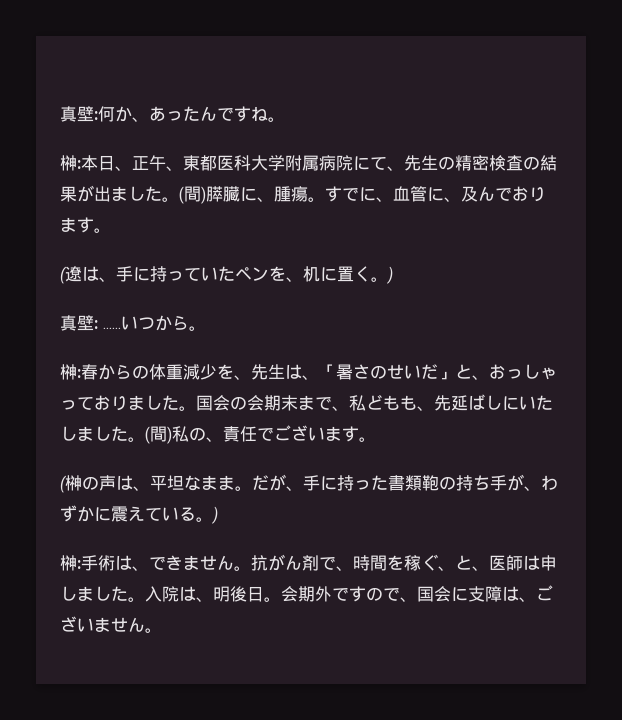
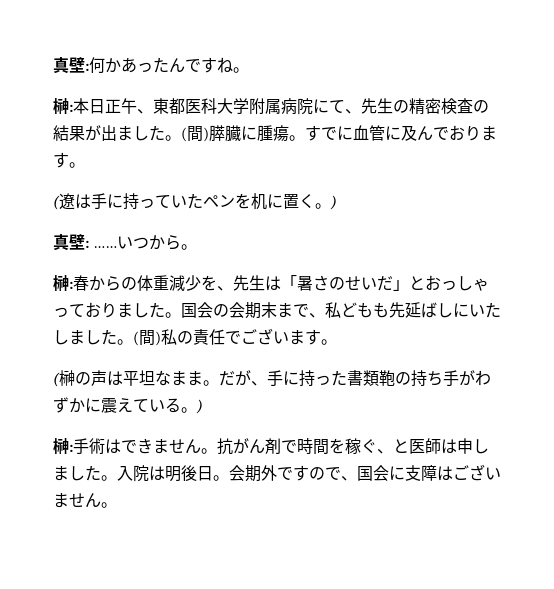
[132,117,149,122] 、 -> (121, 65) none
[115,166,132,171] 、 -> (105, 106) none
[257,197,274,202] 、 -> (257, 133) none
[376,186,461,202] 、血管に、 -> [353,125,401,141] 血管に
[99,277,116,282] 、 -> (91, 201) none
[286,277,303,282] 、 -> (251, 201) none
[302,375,319,380] 、 -> (281, 283) none
[472,375,489,380] 、 -> (425, 283) none
[417,406,434,411] 、 -> (389, 310) none
[206,437,223,442] 、 -> (193, 337) none
[133,486,150,491] 、 -> (123, 378) none
[524,486,541,491] 、 -> (475, 378) none
[132,566,149,571] 、 -> (121, 446) none
[336,566,353,571] 、 -> (297, 446) none
[472,566,489,571] 、 -> (409, 446) none
[196,597,213,602] 、 -> (165, 473) none
[519,597,536,602] 、 -> (453, 473) none

